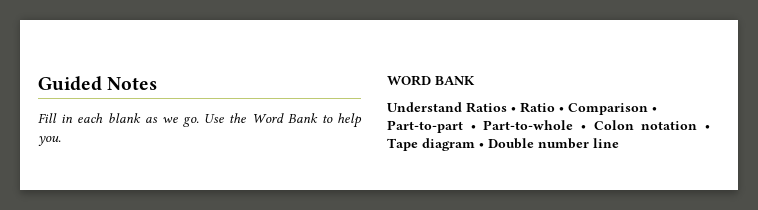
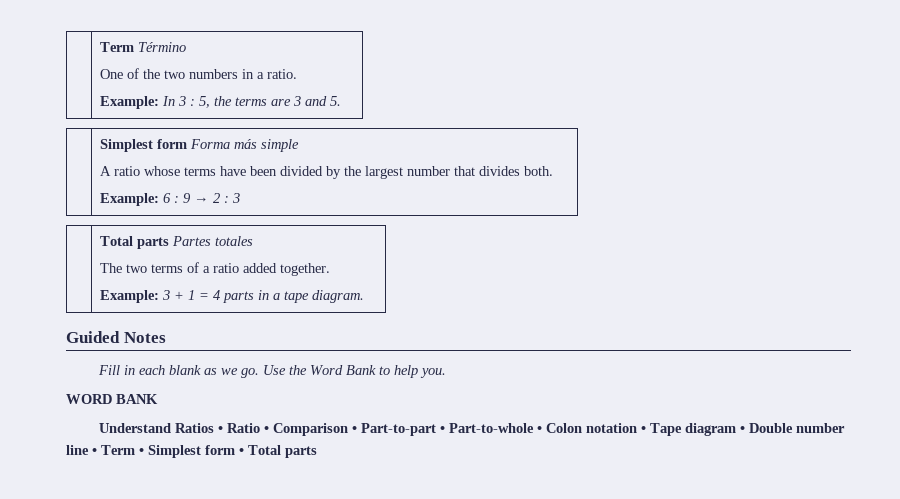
(38, 83) none -> [100,42,187,52] [100,68,298,79] [100,96,342,109] [100,139,300,152] [100,166,554,179] [100,193,241,206] [100,236,254,249] [100,262,331,276] [100,290,365,303] | Term Término // One of the two numbers in a ratio. // Example: In 3 : 5, the terms are 3 and 5. // | Simplest form Forma más simple // A ratio whose terms have been divided by the largest number that divides both. // Example: 6 : 9 → 2 : 3 // | Total parts Partes totales // The two terms of a ratio added together. // Example: 3 + 1 = 4 parts in a tape diagram. //
(619, 143) none -> [92,445,317,458] • Term • Simplest form • Total parts

